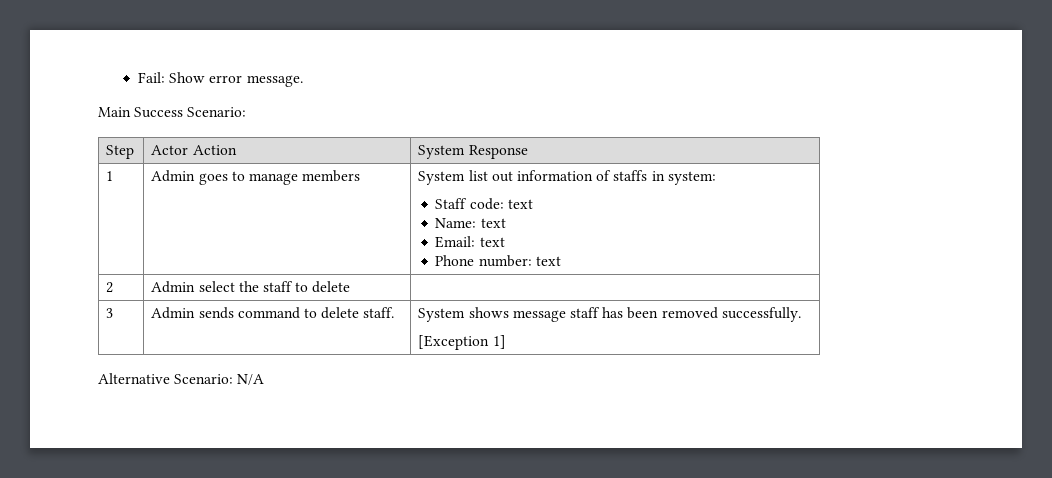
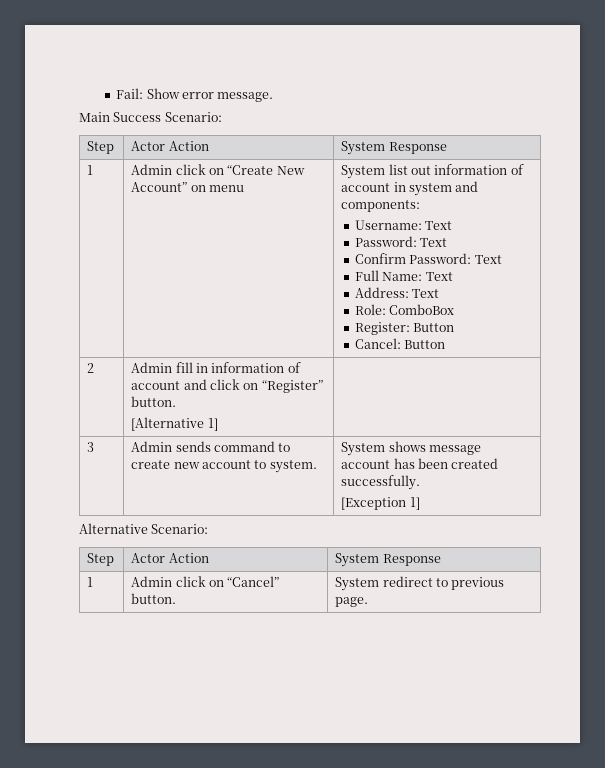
[198,170,361,185] goes to manage members -> [175,164,305,175] [131,182,244,192] click on “Create New Account” on menu
[613,170,716,185] [435,198,533,210] [435,218,506,228] [435,236,505,248] [435,255,561,267] [106,282,114,293] [151,281,351,293] staffs in system: // Staff code: text // Name: text // Email: text // Phone number: text // 2 | Admin select the staff to delete -> [341,181,479,196] [341,200,421,212] [354,220,453,230] [354,236,448,247] [354,253,502,264] [354,270,453,281] [354,287,440,298] [354,304,455,315] [354,322,455,335] [354,338,446,349] [87,363,95,373] [131,362,301,373] [131,379,323,393] [131,396,177,407] [131,417,218,431] account in system and components: // Username: Text // Password: Text // Confirm Password: Text // Full Name: Text // Address: Text // Role: ComboBox // Register: Button // Cancel: Button // 2 | Admin fill in information of account and click on “Register” button. // [Alternative 1]
[321,307,395,319] delete staff. -> [131,460,317,473] create new account to system.
[569,307,600,318] staff -> [341,460,391,469] account
[661,307,718,319] removed -> [451,458,499,469] created
[237,374,265,385] N/A -> [87,553,115,566] [131,553,209,563] [335,553,441,567] [87,577,94,587] [131,576,280,587] [131,593,177,604] [335,576,505,591] [335,597,369,607] // Step | Actor Action | System Response // 1 | Admin click on “Cancel” button. | System redirect to previous page.

